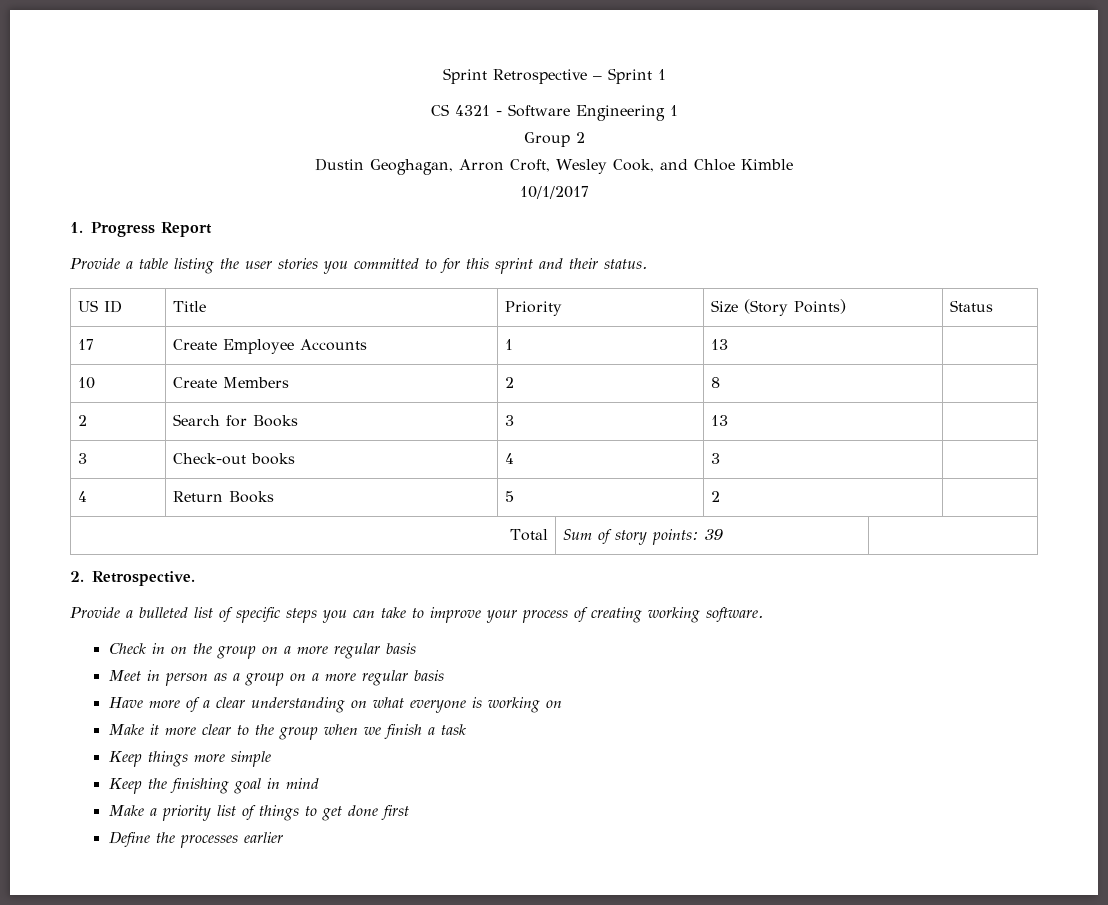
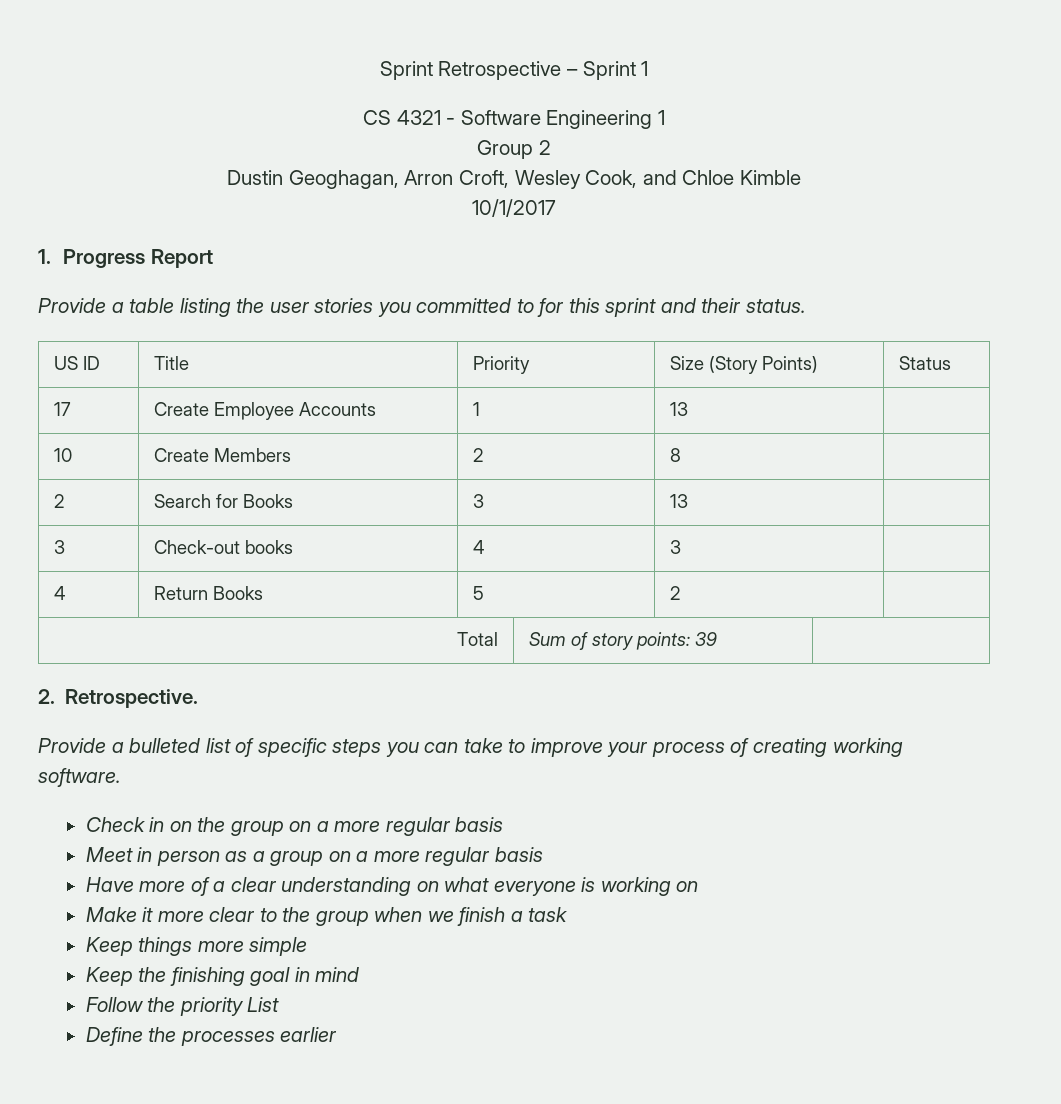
[108,805,409,821] Make a priority list of things to get done first -> [85,997,280,1016] Follow the priority List

